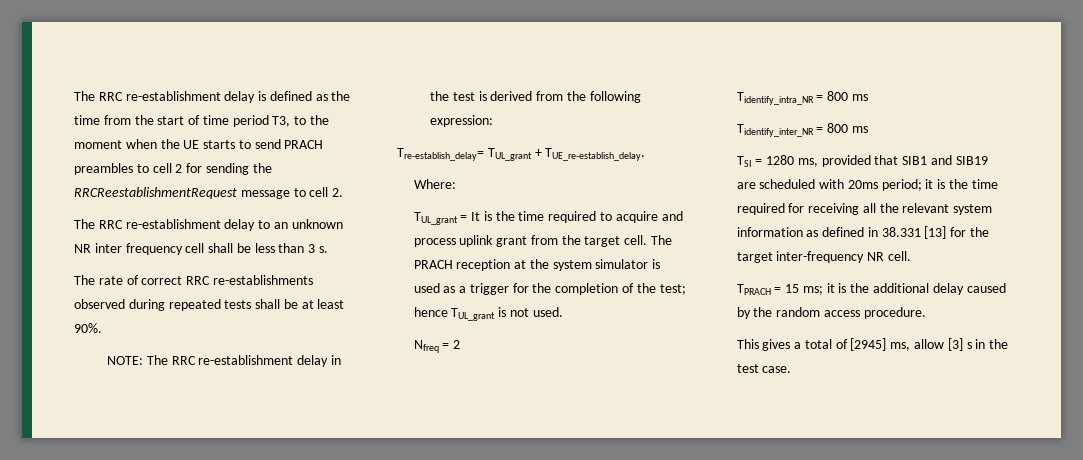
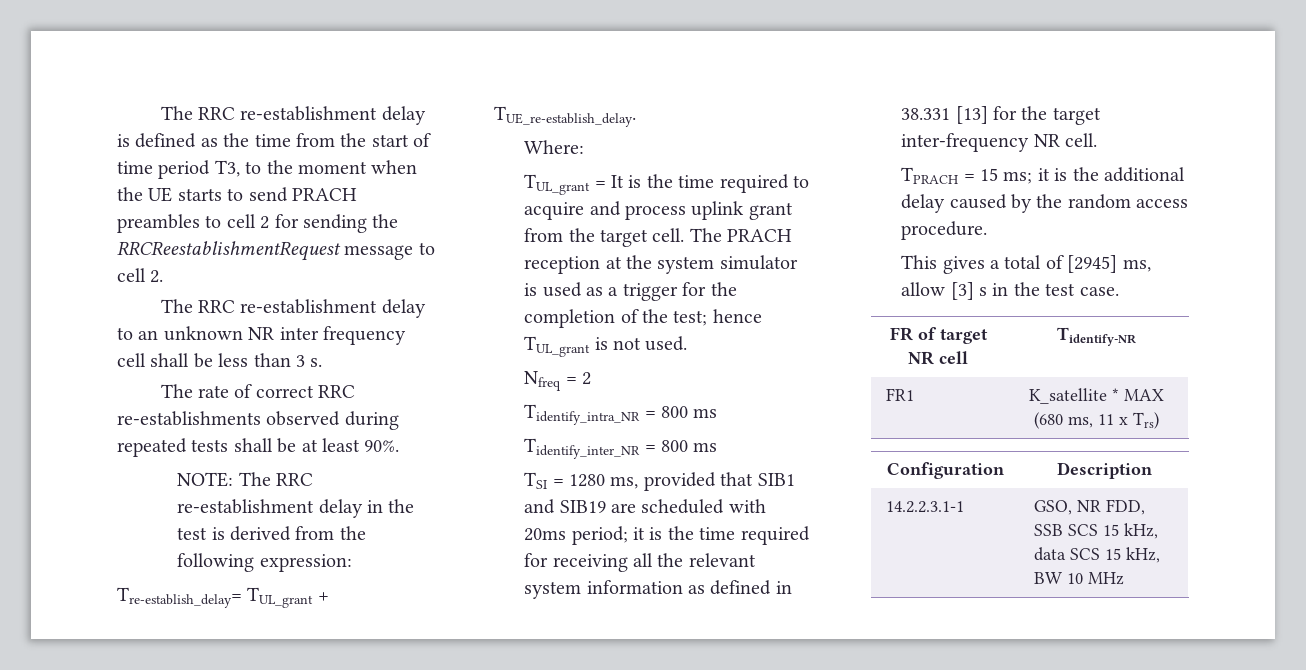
(792, 369) none -> [889,327,988,344] [908,351,968,365] [1057,327,1136,346] [886,388,915,401] [1029,388,1164,404] [1034,412,1159,429] [887,462,1004,479] [1056,462,1152,479] [886,501,965,513] [1034,499,1146,515] [1034,523,1159,539] [1034,547,1161,563] [1034,572,1125,585] // FR of target NR cell | Tidentify-NR // FR1 | K_satellite * MAX (680 ms, 11 x Trs) // Configuration | Description // 14.2.2.3.1-1 | GSO, NR FDD, SSB SCS 15 kHz, data SCS 15 kHz, BW 10 MHz

